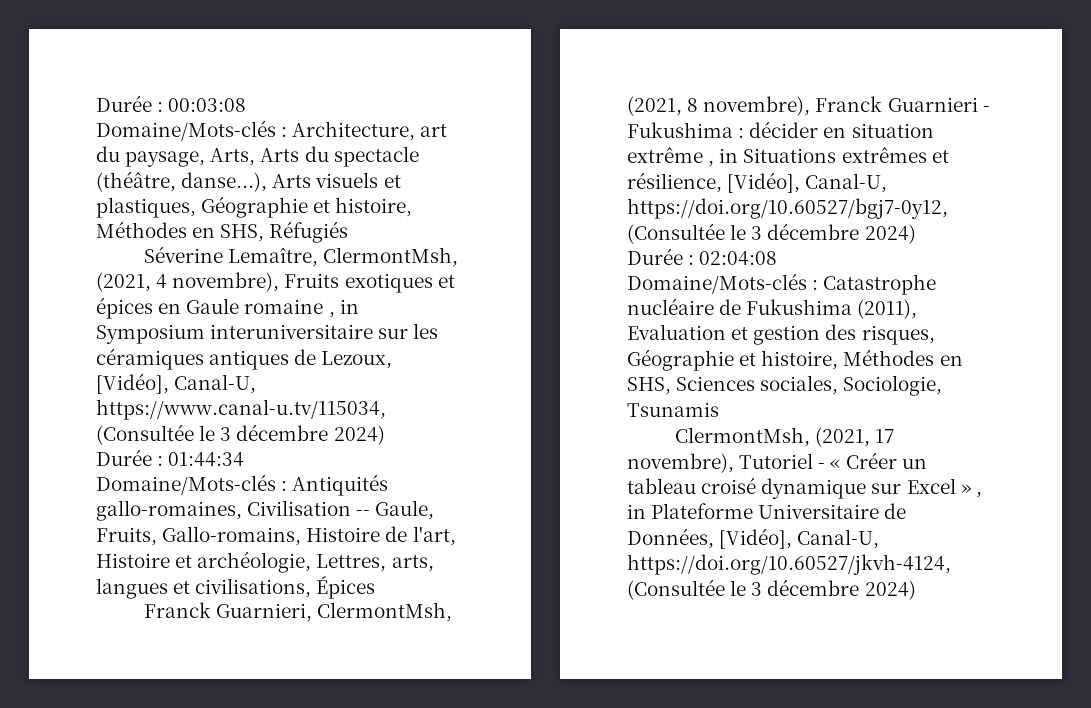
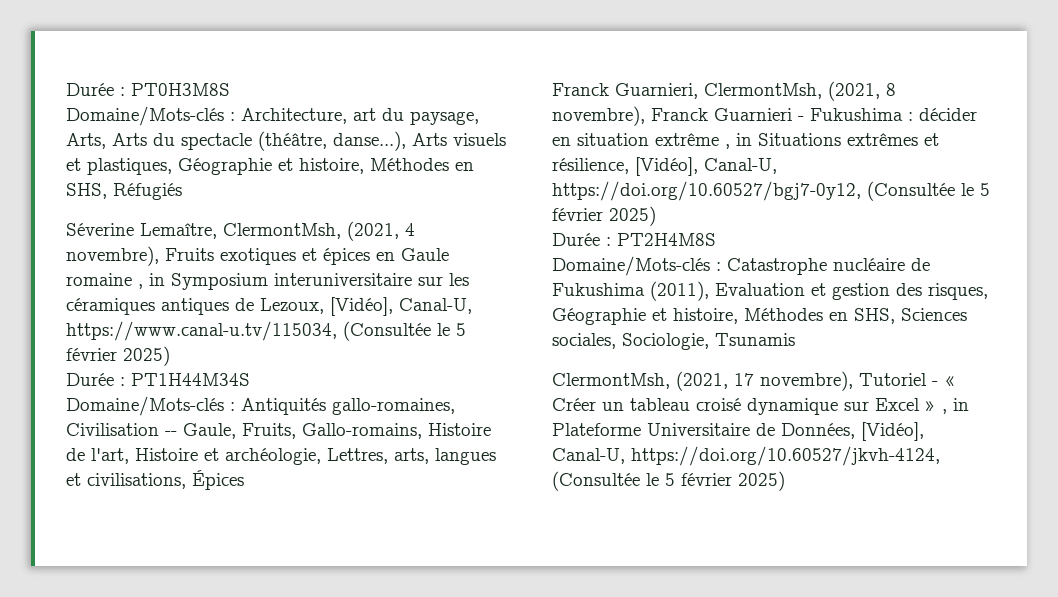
[96,95,247,112] Durée : 00:03:08 -> [66,83,230,96] Durée : PT0H3M8S
[220,424,385,445] [96,449,245,467] 3 décembre 2024) // Durée : 01:44:34 -> [456,323,466,336] [66,346,170,366] [66,373,250,386] 5 février 2025) // Durée : PT1H44M34S
[751,223,916,244] [627,248,778,266] 3 décembre 2024) // Durée : 02:04:08 -> [980,183,990,196] [552,206,656,226] [552,233,716,246] 5 février 2025) // Durée : PT2H4M8S
[751,579,916,600] 3 décembre 2024) -> [665,471,785,491] 5 février 2025)

